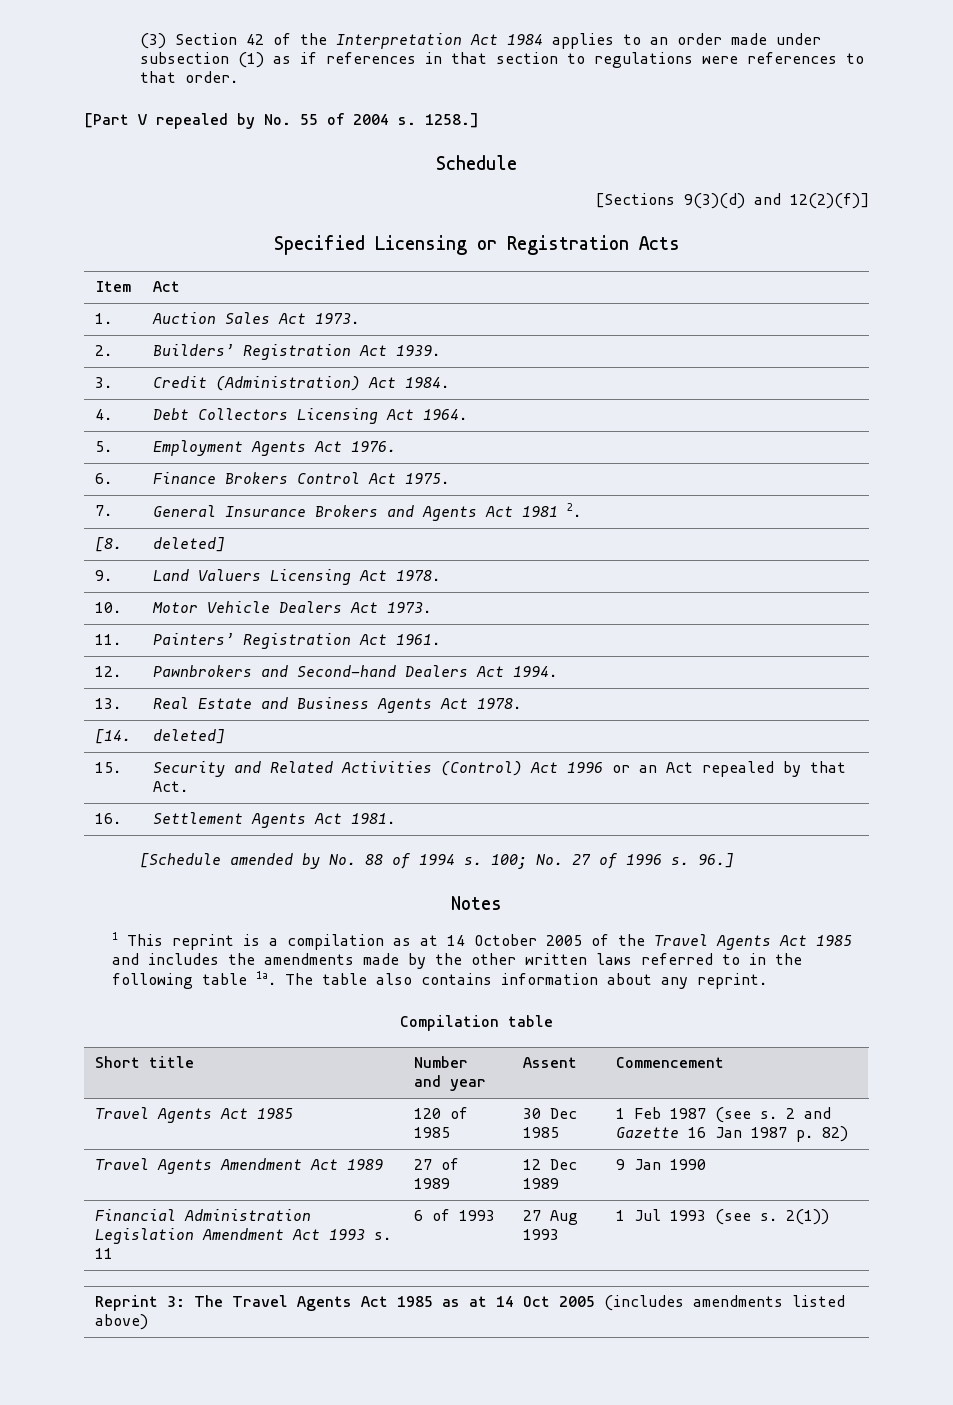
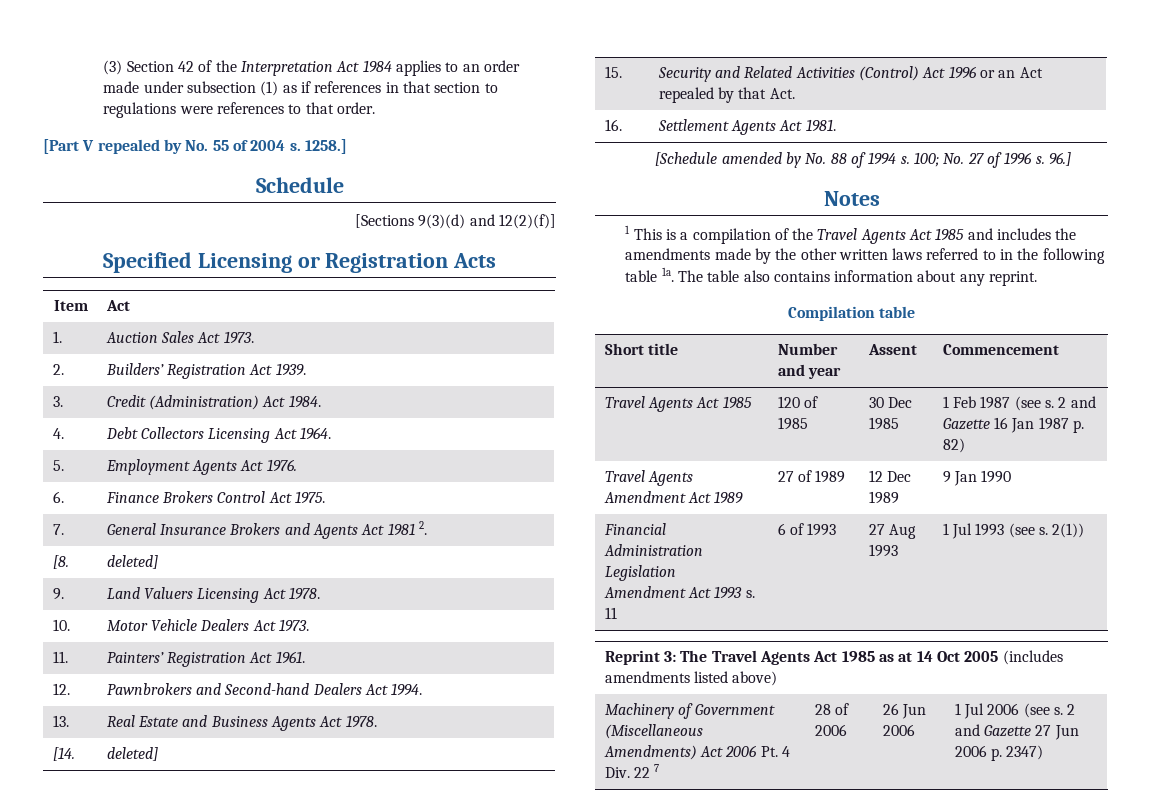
[172,934,235,950] reprint -> (662, 234) none
[393,934,583,946] as at 14 October 2005 -> (771, 236) none
(148, 1322) none -> [604,703,776,719] [604,724,703,739] [603,745,791,760] [604,764,660,778] [814,703,850,715] [814,724,847,736] [882,703,927,719] [882,724,915,736] [954,703,1076,719] [954,724,1079,740] [954,745,1044,761] // Machinery of Government (Miscellaneous Amendments) Act 2006 Pt. 4 Div. 22 7 | 28 of 2006 | 26 Jun 2006 | 1 Jul 2006 (see s. 2 and Gazette 27 Jun 2006 p. 2347)

